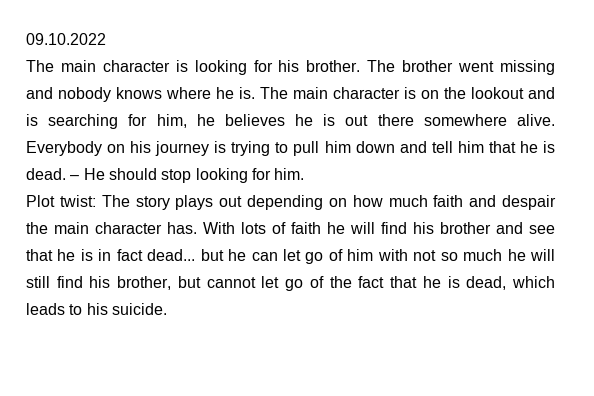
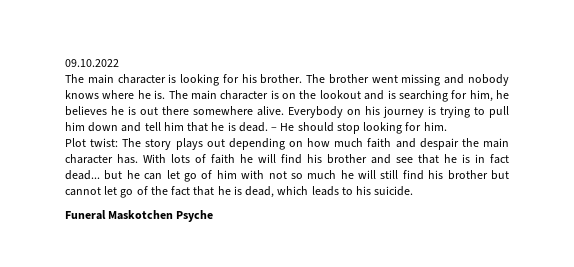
[117,276,172,290] brother, -> [447,170,488,180] brother
(167, 309) none -> [65,210,214,222] // Funeral Maskotchen Psyche

